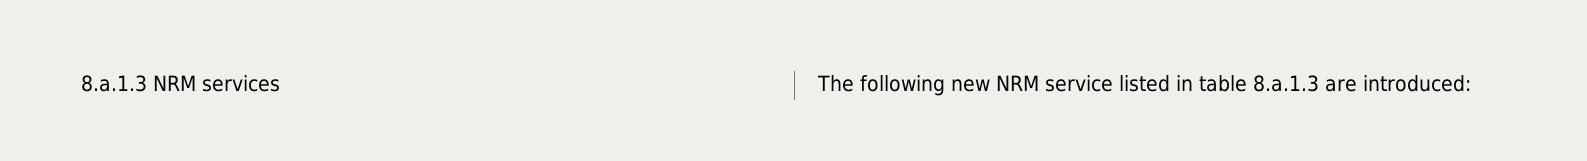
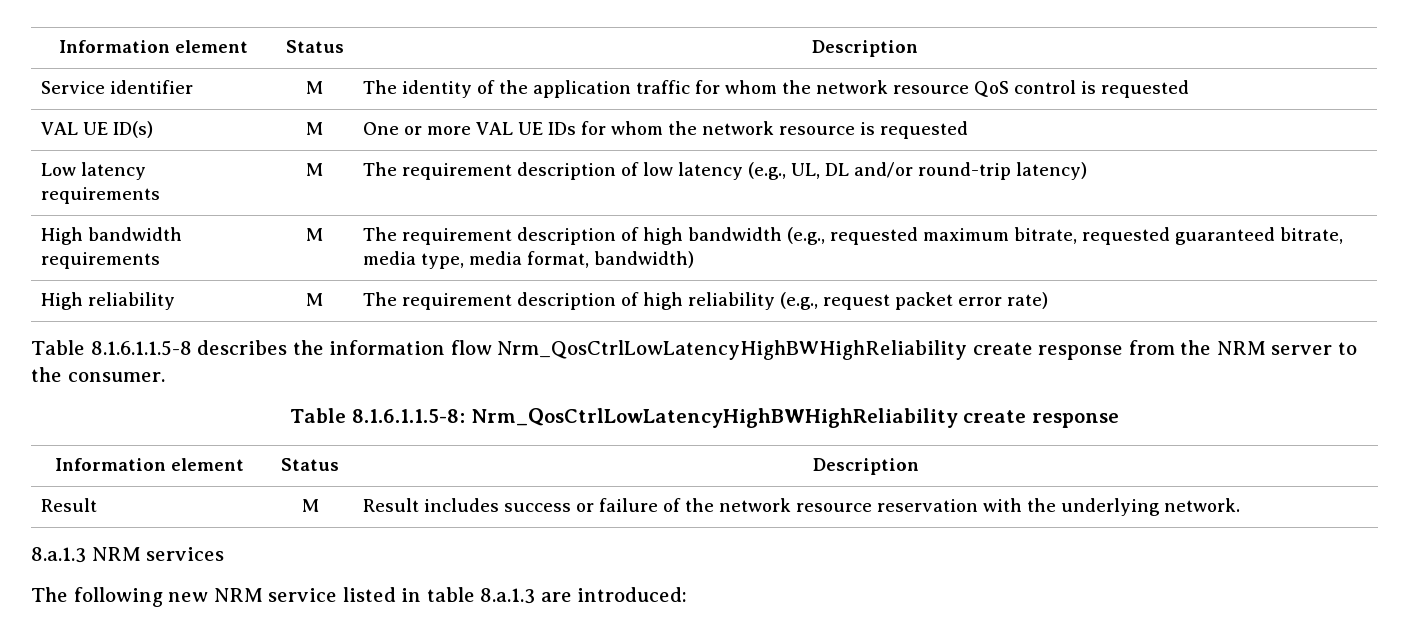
(81, 83) none -> [59,40,248,53] [285,40,344,53] [812,40,918,57] [40,80,193,94] [306,81,323,94] [362,80,1189,98] [40,121,153,138] [306,122,323,135] [362,121,968,139] [40,162,146,180] [40,187,160,204] [306,163,323,176] [362,162,1087,180] [40,227,182,245] [40,252,160,269] [306,228,323,241] [362,227,1343,245] [362,251,694,269] [40,292,175,310] [306,293,323,306] [362,292,1048,310] [31,340,1357,360] [31,367,165,382] [290,408,1119,428] [54,458,244,471] [281,458,339,471] [812,458,919,475] [40,498,97,512] [301,499,319,512] [362,498,1240,516] Information element | Status | Description // Service identifier | M | The identity of the application traffic for whom the network resource QoS control is requested // VAL UE ID(s) | M | One or more VAL UE IDs for whom the network resource is requested // Low latency requirements | M | The requirement description of low latency (e.g., UL, DL and/or round-trip latency) // High bandwidth requirements | M | The requirement description of high bandwidth (e.g., requested maximum bitrate, requested guaranteed bitrate, media type, media format, bandwidth) // High reliability | M | The requirement description of high reliability (e.g., request packet error rate) // Table 8.1.6.1.1.5-8 describes the information flow Nrm_QosCtrlLowLatencyHighBWHighReliability create response from the NRM server to the consumer. // Table 8.1.6.1.1.5-8: Nrm_QosCtrlLowLatencyHighBWHighReliability create response // Information element | Status | Description // Result | M | Result includes success or failure of the network resource reservation with the underlying network. //

